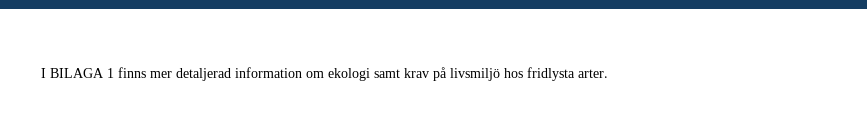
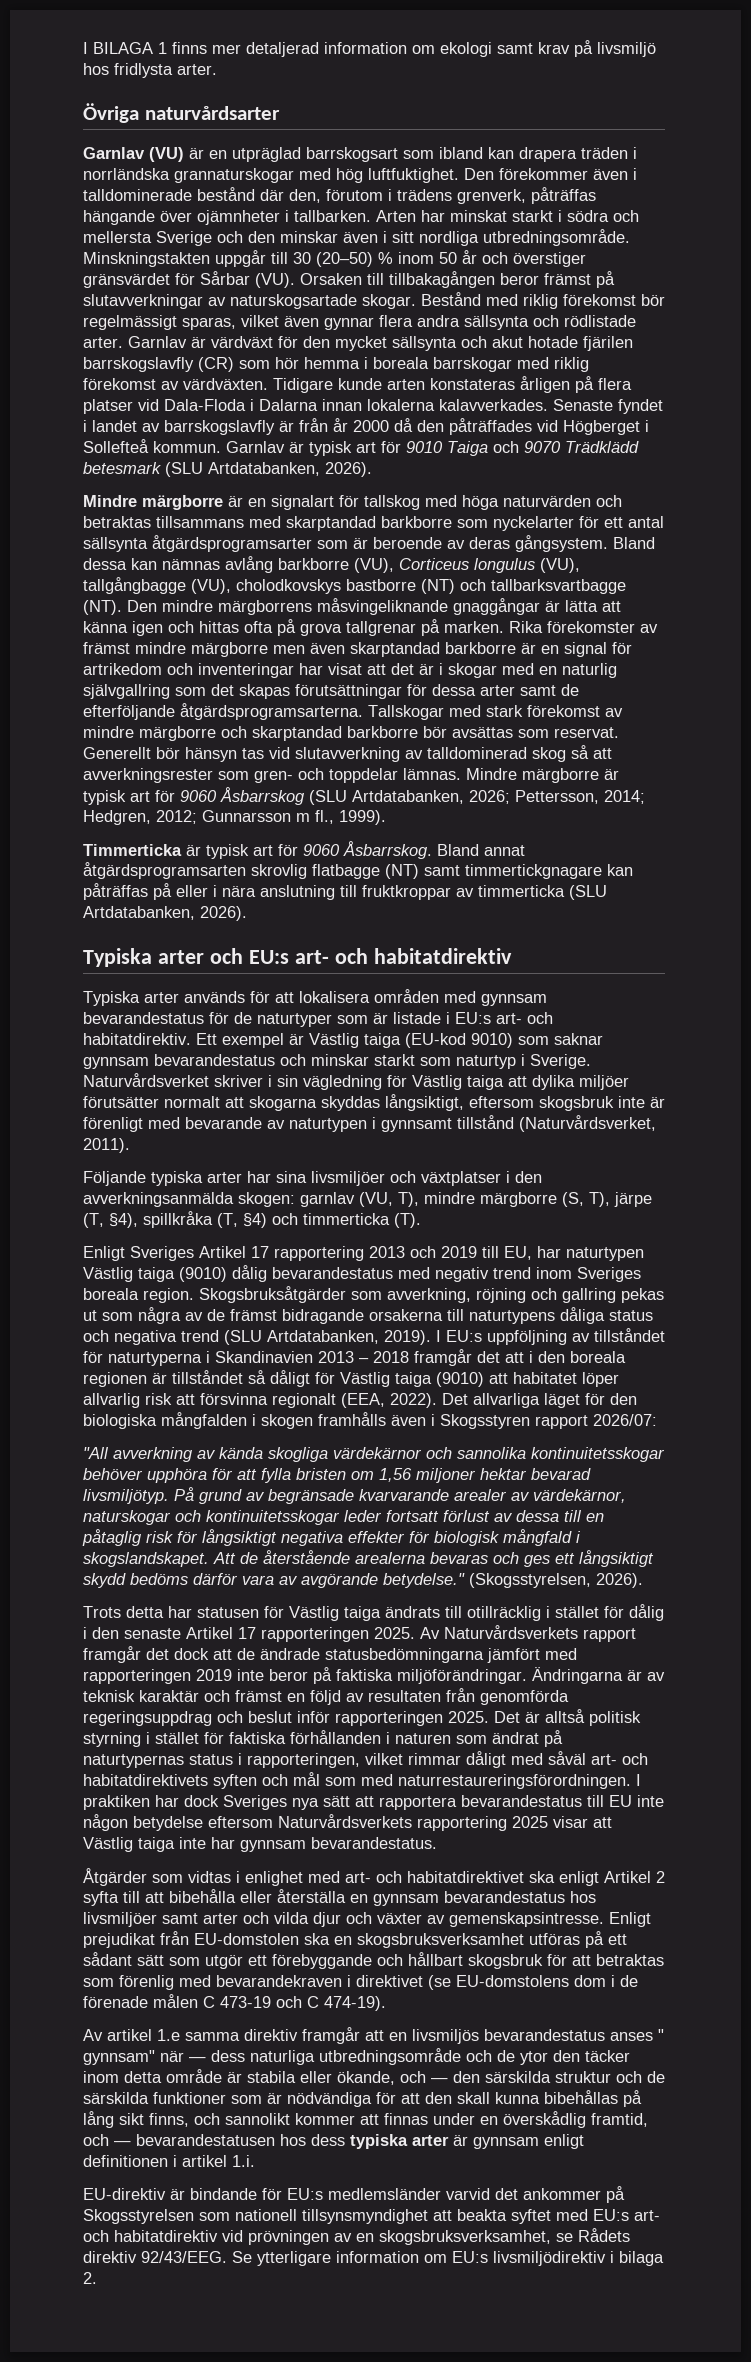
(608, 73) none -> [83,103,280,123] [83,147,637,162] [83,168,637,183] [83,187,596,204] [83,210,639,225] [83,229,630,246] [83,250,586,267] [83,271,615,288] [83,292,665,309] [83,315,636,330] [83,336,633,351] [83,357,589,372] [83,376,632,393] [83,399,663,414] [83,418,649,435] [83,439,639,456] [83,462,372,477] [83,495,622,510] [83,516,664,531] [83,535,655,552] [83,556,580,573] [83,577,626,594] [83,598,621,615] [83,619,658,636] [83,642,632,657] [83,663,617,678] [83,684,579,699] [83,703,623,720] [83,726,619,741] [83,745,612,762] [83,768,619,783] [83,787,645,805] [83,810,386,825] [83,841,525,859] [83,862,633,879] [83,883,607,900] [83,906,247,921] [83,948,512,967] [83,989,547,1006] [83,1012,553,1027] [83,1033,603,1048] [83,1054,591,1069] [83,1073,629,1090] [83,1094,665,1111] [83,1115,656,1132] [83,1138,130,1153] [83,1171,542,1186] [83,1192,652,1207] [83,1211,421,1228] [83,1246,644,1261] [83,1265,641,1282] [83,1286,664,1303] [83,1307,653,1324] [83,1328,665,1345] [83,1349,626,1366] [83,1370,619,1387] [83,1393,637,1408] [83,1412,657,1429] [83,1447,665,1462] [83,1468,591,1483] [83,1487,626,1504] [83,1510,604,1525] [82,1529,581,1546] [83,1550,654,1567] [83,1573,643,1588] [83,1604,664,1621] [83,1625,636,1642] [83,1646,577,1663] [83,1667,665,1684] [83,1688,569,1705] [83,1709,641,1726] [83,1730,563,1747] [83,1751,648,1768] [83,1772,641,1789] [83,1795,664,1810] [83,1814,612,1831] [83,1837,437,1852] [83,1868,665,1886] [83,1889,596,1906] [83,1912,651,1927] [83,1931,627,1948] [83,1952,664,1969] [83,1975,638,1990] [83,1994,386,2011] [83,2027,664,2044] [83,2048,630,2065] [83,2069,665,2085] [83,2090,642,2107] [83,2111,648,2128] [83,2134,584,2149] [83,2155,255,2167] [83,2186,625,2203] [83,2209,660,2224] [83,2228,630,2245] [83,2251,664,2266] [83,2272,97,2284] // Övriga naturvårdsarter // Garnlav (VU) är en utpräglad barrskogsart som ibland kan drapera träden i norrländska grannaturskogar med hög luftfuktighet. Den förekommer även i talldominerade bestånd där den, förutom i trädens grenverk, påträffas hängande över ojämnheter i tallbarken. Arten har minskat starkt i södra och mellersta Sverige och den minskar även i sitt nordliga utbredningsområde. Minskningstakten uppgår till 30 (20–50) % inom 50 år och överstiger gränsvärdet för Sårbar (VU). Orsaken till tillbakagången beror främst på slutavverkningar av naturskogsartade skogar. Bestånd med riklig förekomst bör regelmässigt sparas, vilket även gynnar flera andra sällsynta och rödlistade arter. Garnlav är värdväxt för den mycket sällsynta och akut hotade fjärilen barrskogslavfly (CR) som hör hemma i boreala barrskogar med riklig förekomst av värdväxten. Tidigare kunde arten konstateras årligen på flera platser vid Dala-Floda i Dalarna innan lokalerna kalavverkades. Senaste fyndet i landet av barrskogslavfly är från år 2000 då den påträffades vid Högberget i Sollefteå kommun. Garnlav är typisk art för 9010 Taiga och 9070 Trädklädd betesmark (SLU Artdatabanken, 2026). // Mindre märgborre är en signalart för tallskog med höga naturvärden och betraktas tillsammans med skarptandad barkborre som nyckelarter för ett antal sällsynta åtgärdsprogramsarter som är beroende av deras gångsystem. Bland dessa kan nämnas avlång barkborre (VU), Corticeus longulus (VU), tallgångbagge (VU), cholodkovskys bastborre (NT) och tallbarksvartbagge (NT). Den mindre märgborrens måsvingeliknande gnaggångar är lätta att känna igen och hittas ofta på grova tallgrenar på marken. Rika förekomster av främst mindre märgborre men även skarptandad barkborre är en signal för artrikedom och inventeringar har visat att det är i skogar med en naturlig självgallring som det skapas förutsättningar för dessa arter samt de efterföljande åtgärdsprogramsarterna. Tallskogar med stark förekomst av mindre märgborre och skarptandad barkborre bör avsättas som reservat. Generellt bör hänsyn tas vid slutavverkning av talldominerad skog så att avverkningsrester som gren- och toppdelar lämnas. Mindre märgborre är typisk art för 9060 Åsbarrskog (SLU Artdatabanken, 2026; Pettersson, 2014; Hedgren, 2012; Gunnarsson m fl., 1999). // Timmerticka är typisk art för 9060 Åsbarrskog. Bland annat åtgärdsprogramsarten skrovlig flatbagge (NT) samt timmertickgnagare kan påträffas på eller i nära anslutning till fruktkroppar av timmerticka (SLU Artdatabanken, 2026). // Typiska arter och EU:s art- och habitatdirektiv // Typiska arter används för att lokalisera områden med gynnsam bevarandestatus för de naturtyper som är listade i EU:s art- och habitatdirektiv. Ett exempel är Västlig taiga (EU-kod 9010) som saknar gynnsam bevarandestatus och minskar starkt som naturtyp i Sverige. Naturvårdsverket skriver i sin vägledning för Västlig taiga att dylika miljöer förutsätter normalt att skogarna skyddas långsiktigt, eftersom skogsbruk inte är förenligt med bevarande av naturtypen i gynnsamt tillstånd (Naturvårdsverket, 2011). // Följande typiska arter har sina livsmiljöer och växtplatser i den avverkningsanmälda skogen: garnlav (VU, T), mindre märgborre (S, T), järpe (T, §4), spillkråka (T, §4) och timmerticka (T). // Enligt Sveriges Artikel 17 rapportering 2013 och 2019 till EU, har naturtypen Västlig taiga (9010) dålig bevarandestatus med negativ trend inom Sveriges boreala region. Skogsbruksåtgärder som avverkning, röjning och gallring pekas ut som några av de främst bidragande orsakerna till naturtypens dåliga status och negativa trend (SLU Artdatabanken, 2019). I EU:s uppföljning av tillståndet för naturtyperna i Skandinavien 2013 – 2018 framgår det att i den boreala regionen är tillståndet så dåligt för Västlig taiga (9010) att habitatet löper allvarlig risk att försvinna regionalt (EEA, 2022). Det allvarliga läget för den biologiska mångfalden i skogen framhålls även i Skogsstyren rapport 2026/07: // "All avverkning av kända skogliga värdekärnor och sannolika kontinuitetsskogar behöver upphöra för att fylla bristen om 1,56 miljoner hektar bevarad livsmiljötyp. På grund av begränsade kvarvarande arealer av värdekärnor, naturskogar och kontinuitetsskogar leder fortsatt förlust av dessa till en påtaglig risk för långsiktigt negativa effekter för biologisk mångfald i skogslandskapet. Att de återstående arealerna bevaras och ges ett långsiktigt skydd bedöms därför vara av avgörande betydelse." (Skogsstyrelsen, 2026). // Trots detta har statusen för Västlig taiga ändrats till otillräcklig i stället för dålig i den senaste Artikel 17 rapporteringen 2025. Av Naturvårdsverkets rapport framgår det dock att de ändrade statusbedömningarna jämfört med rapporteringen 2019 inte beror på faktiska miljöförändringar. Ändringarna är av teknisk karaktär och främst en följd av resultaten från genomförda regeringsuppdrag och beslut inför rapporteringen 2025. Det är alltså politisk styrning i stället för faktiska förhållanden i naturen som ändrat på naturtypernas status i rapporteringen, vilket rimmar dåligt med såväl art- och habitatdirektivets syften och mål som med naturrestaureringsförordningen. I praktiken har dock Sveriges nya sätt att rapportera bevarandestatus till EU inte någon betydelse eftersom Naturvårdsverkets rapportering 2025 visar att Västlig taiga inte har gynnsam bevarandestatus. // Åtgärder som vidtas i enlighet med art- och habitatdirektivet ska enligt Artikel 2 syfta till att bibehålla eller återställa en gynnsam bevarandestatus hos livsmiljöer samt arter och vilda djur och växter av gemenskapsintresse. Enligt prejudikat från EU-domstolen ska en skogsbruksverksamhet utföras på ett sådant sätt som utgör ett förebyggande och hållbart skogsbruk för att betraktas som förenlig med bevarandekraven i direktivet (se EU-domstolens dom i de förenade målen C 473-19 och C 474-19). // Av artikel 1.e samma direktiv framgår att en livsmiljös bevarandestatus anses " gynnsam" när — dess naturliga utbredningsområde och de ytor den täcker inom detta område är stabila eller ökande, och — den särskilda struktur och de särskilda funktioner som är nödvändiga för att den skall kunna bibehållas på lång sikt finns, och sannolikt kommer att finnas under en överskådlig framtid, och — bevarandestatusen hos dess typiska arter är gynnsam enligt definitionen i artikel 1.i. // EU-direktiv är bindande för EU:s medlemsländer varvid det ankommer på Skogsstyrelsen som nationell tillsynsmyndighet att beakta syftet med EU:s art- och habitatdirektiv vid prövningen av en skogsbruksverksamhet, se Rådets direktiv 92/43/EEG. Se ytterligare information om EU:s livsmiljödirektiv i bilaga 2.

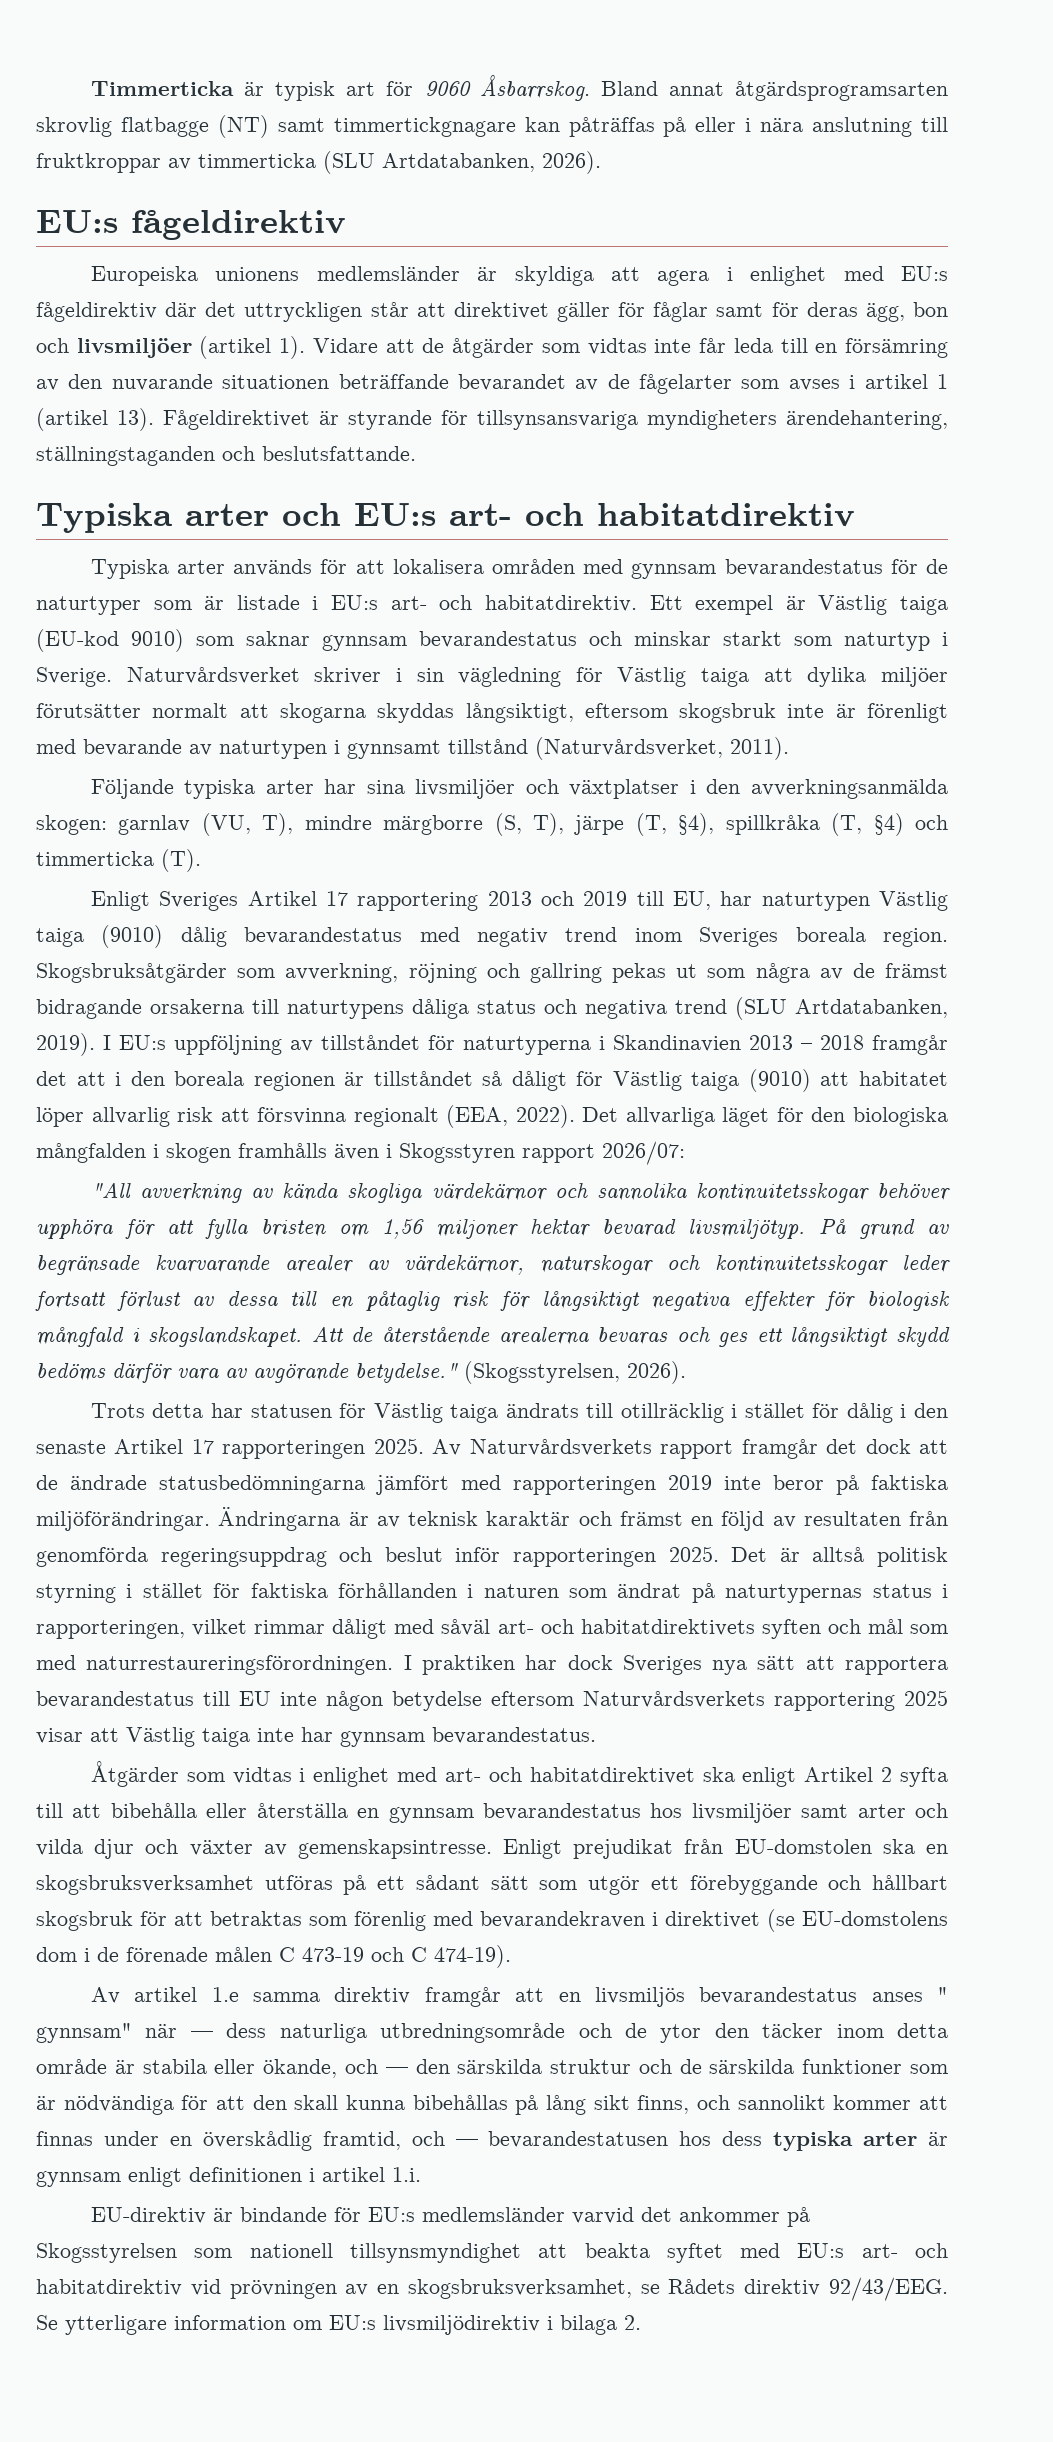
[83,40,656,57] [83,63,217,78] [83,103,280,123] [83,147,637,162] [83,168,637,183] [83,187,596,204] [83,210,639,225] [83,229,630,246] [83,250,586,267] [83,271,615,288] [83,292,665,309] [83,315,636,330] [83,336,633,351] [83,357,589,372] [83,376,632,393] [83,399,663,414] [83,418,649,435] [83,439,639,456] [83,462,372,477] [83,495,622,510] [83,516,664,531] [83,535,655,552] [83,556,580,573] [83,577,626,594] [83,598,621,615] [83,619,658,636] [83,642,632,657] [83,663,617,678] [83,684,579,699] [83,703,623,720] [83,726,619,741] [83,745,612,762] [83,768,619,783] [83,787,645,805] [83,810,386,825] I BILAGA 1 finns mer detaljerad information om ekologi samt krav på livsmiljö hos fridlysta arter. // Övriga naturvårdsarter // Garnlav (VU) är en utpräglad barrskogsart som ibland kan drapera träden i norrländska grannaturskogar med hög luftfuktighet. Den förekommer även i talldominerade bestånd där den, förutom i trädens grenverk, påträffas hängande över ojämnheter i tallbarken. Arten har minskat starkt i södra och mellersta Sverige och den minskar även i sitt nordliga utbredningsområde. Minskningstakten uppgår till 30 (20–50) % inom 50 år och överstiger gränsvärdet för Sårbar (VU). Orsaken till tillbakagången beror främst på slutavverkningar av naturskogsartade skogar. Bestånd med riklig förekomst bör regelmässigt sparas, vilket även gynnar flera andra sällsynta och rödlistade arter. Garnlav är värdväxt för den mycket sällsynta och akut hotade fjärilen barrskogslavfly (CR) som hör hemma i boreala barrskogar med riklig förekomst av värdväxten. Tidigare kunde arten konstateras årligen på flera platser vid Dala-Floda i Dalarna innan lokalerna kalavverkades. Senaste fyndet i landet av barrskogslavfly är från år 2000 då den påträffades vid Högberget i Sollefteå kommun. Garnlav är typisk art för 9010 Taiga och 9070 Trädklädd betesmark (SLU Artdatabanken, 2026). // Mindre märgborre är en signalart för tallskog med höga naturvärden och betraktas tillsammans med skarptandad barkborre som nyckelarter för ett antal sällsynta åtgärdsprogramsarter som är beroende av deras gångsystem. Bland dessa kan nämnas avlång barkborre (VU), Corticeus longulus (VU), tallgångbagge (VU), cholodkovskys bastborre (NT) och tallbarksvartbagge (NT). Den mindre märgborrens måsvingeliknande gnaggångar är lätta att känna igen och hittas ofta på grova tallgrenar på marken. Rika förekomster av främst mindre märgborre men även skarptandad barkborre är en signal för artrikedom och inventeringar har visat att det är i skogar med en naturlig självgallring som det skapas förutsättningar för dessa arter samt de efterföljande åtgärdsprogramsarterna. Tallskogar med stark förekomst av mindre märgborre och skarptandad barkborre bör avsättas som reservat. Generellt bör hänsyn tas vid slutavverkning av talldominerad skog så att avverkningsrester som gren- och toppdelar lämnas. Mindre märgborre är typisk art för 9060 Åsbarrskog (SLU Artdatabanken, 2026; Pettersson, 2014; Hedgren, 2012; Gunnarsson m fl., 1999). // -> (90, 88) none
(247, 913) none -> [36,210,346,240] [90,266,949,286] [36,302,948,322] [36,336,949,359] [36,374,948,394] [36,408,948,431] [36,446,416,466] // EU:s fågeldirektiv // Europeiska unionens medlemsländer är skyldiga att agera i enlighet med EU:s fågeldirektiv där det uttryckligen står att direktivet gäller för fåglar samt för deras ägg, bon och livsmiljöer (artikel 1). Vidare att de åtgärder som vidtas inte får leda till en försämring av den nuvarande situationen beträffande bevarandet av de fågelarter som avses i artikel 1 (artikel 13). Fågeldirektivet är styrande för tillsynsansvariga myndigheters ärendehantering, ställningstaganden och beslutsfattande.

